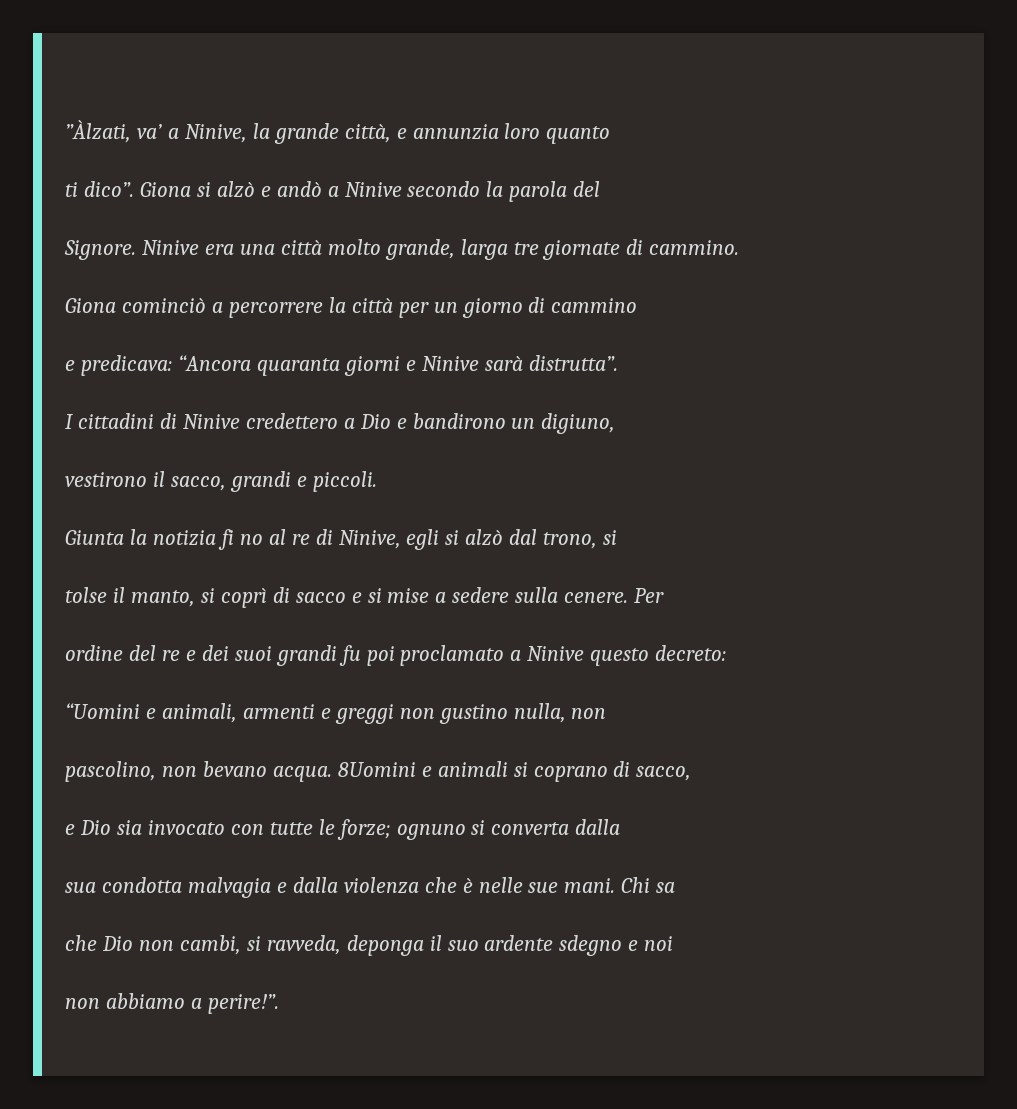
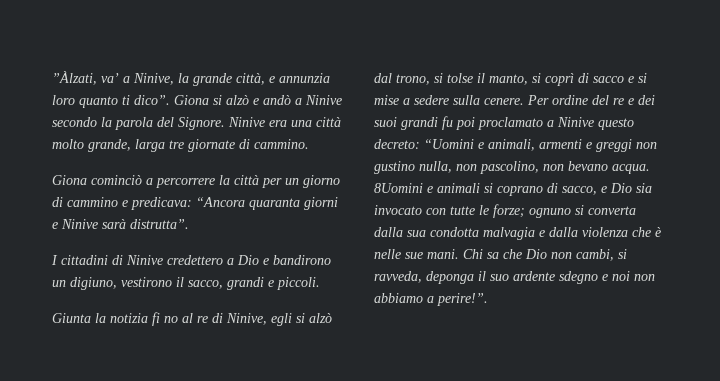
(611, 135) // -> (118, 102) none
(601, 189) // -> (174, 122) none
(638, 305) // -> (118, 202) none
(616, 423) // -> (117, 283) none
(618, 537) // -> (443, 78) none
(665, 595) // -> (549, 100) none
(727, 653) // -> (420, 144) none
(607, 713) // -> (477, 167) none
(692, 773) // -> (597, 190) none
(621, 827) // -> (403, 232) none
(676, 887) // -> (499, 255) none
(674, 943) // -> (630, 276) none

